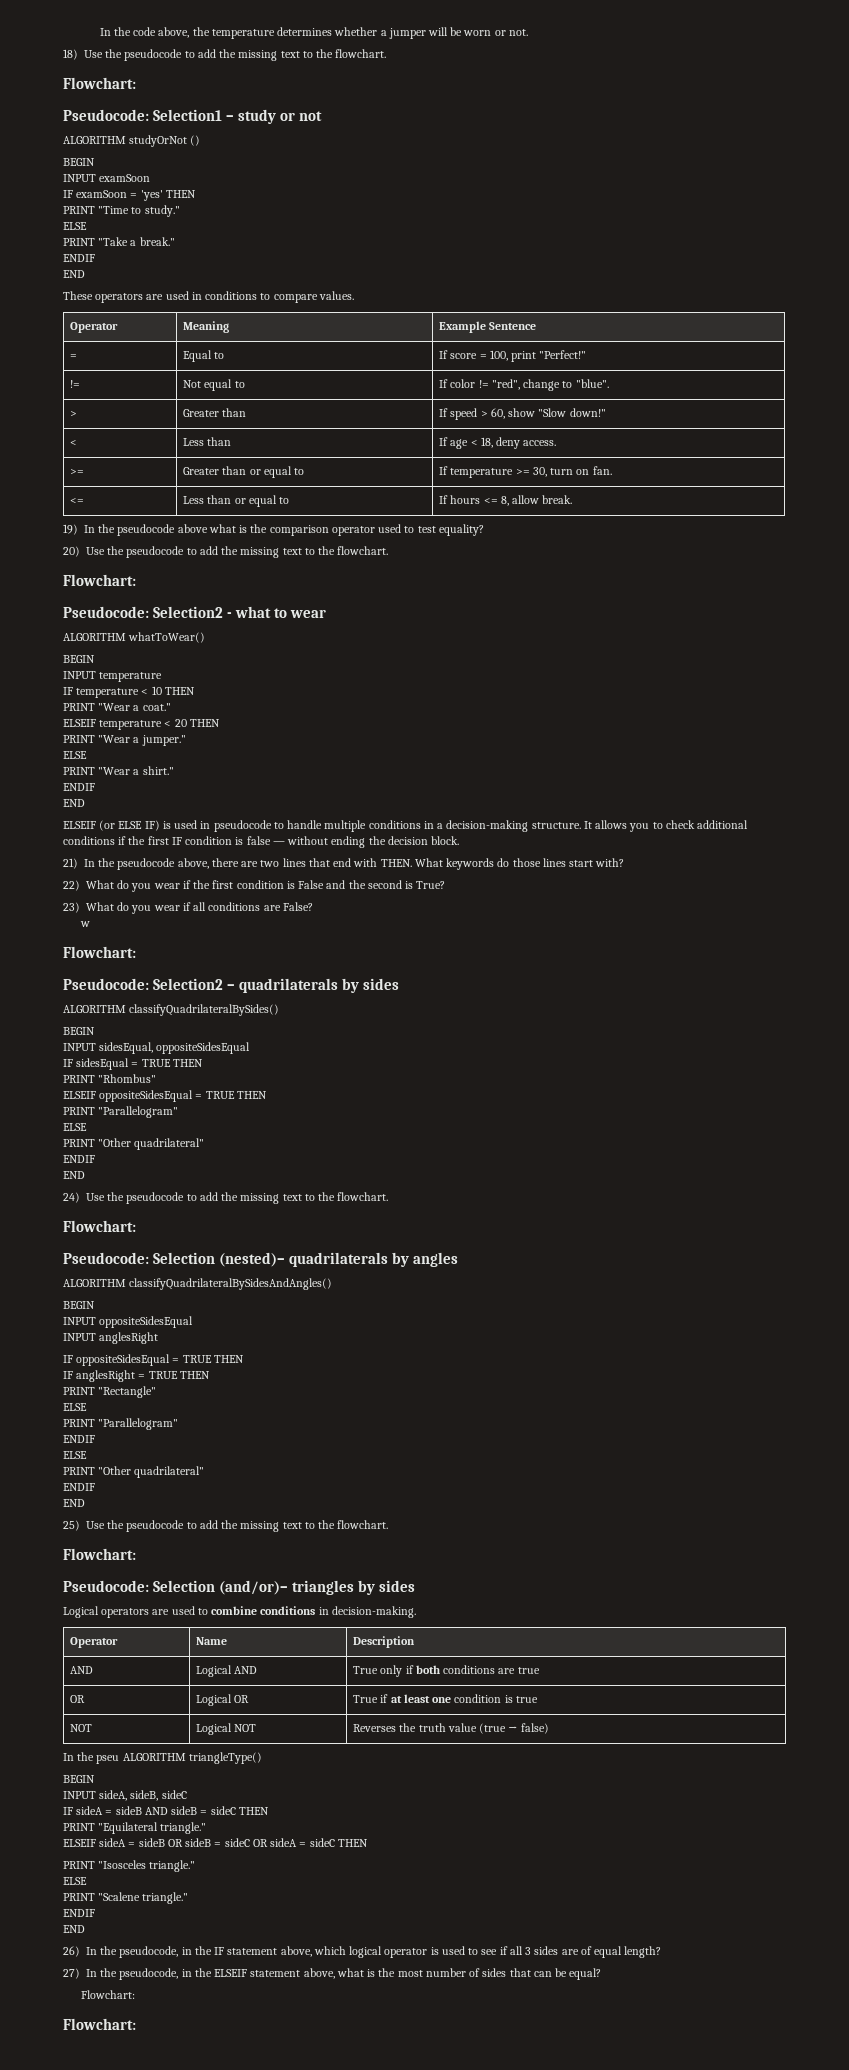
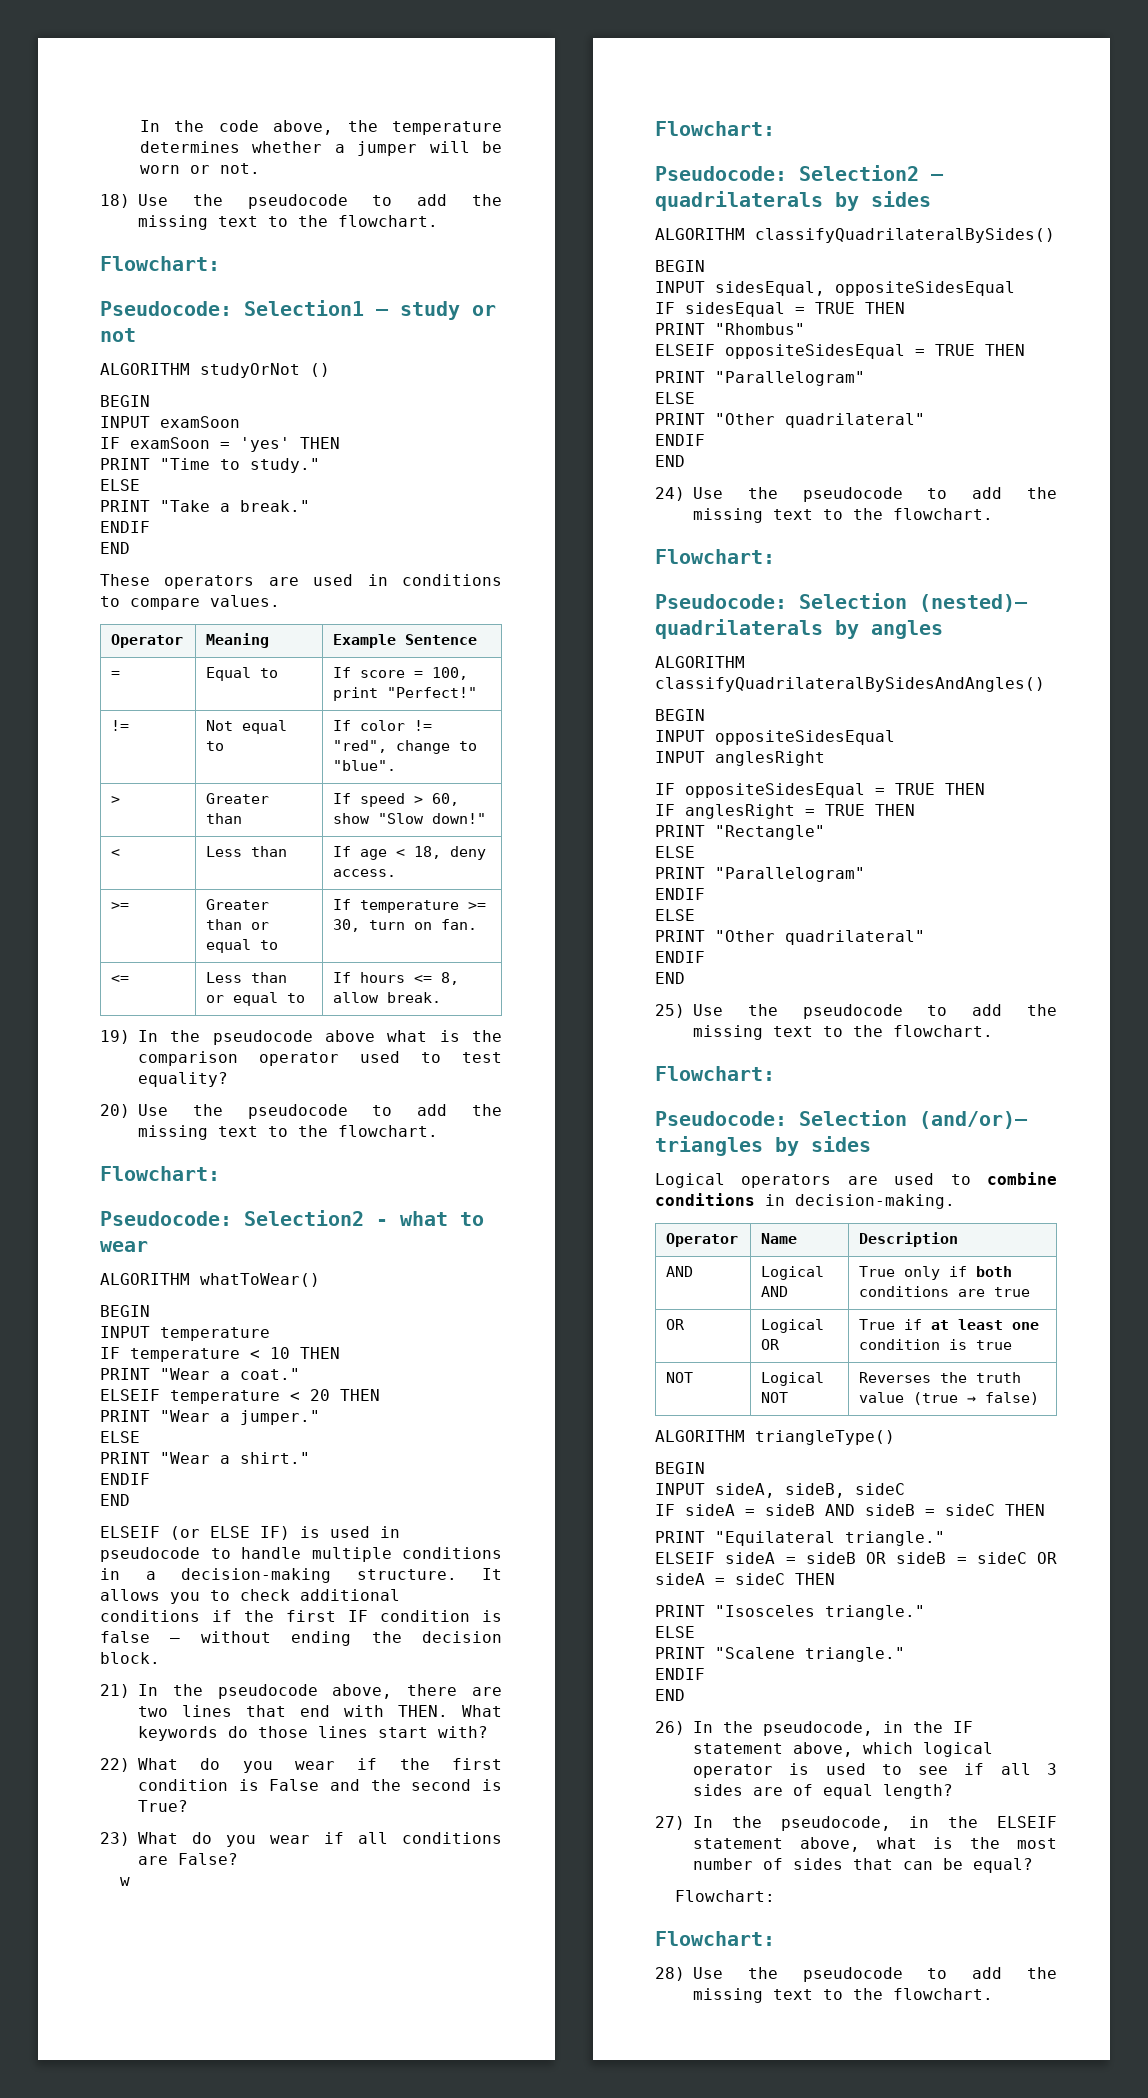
[63,1752,120,1764] In the pseu -> (1040, 1398) none
(136, 2024) none -> [655,1967,1057,1982] [693,1988,993,2003] // 28) Use the pseudocode to add the missing text to the flowchart.

